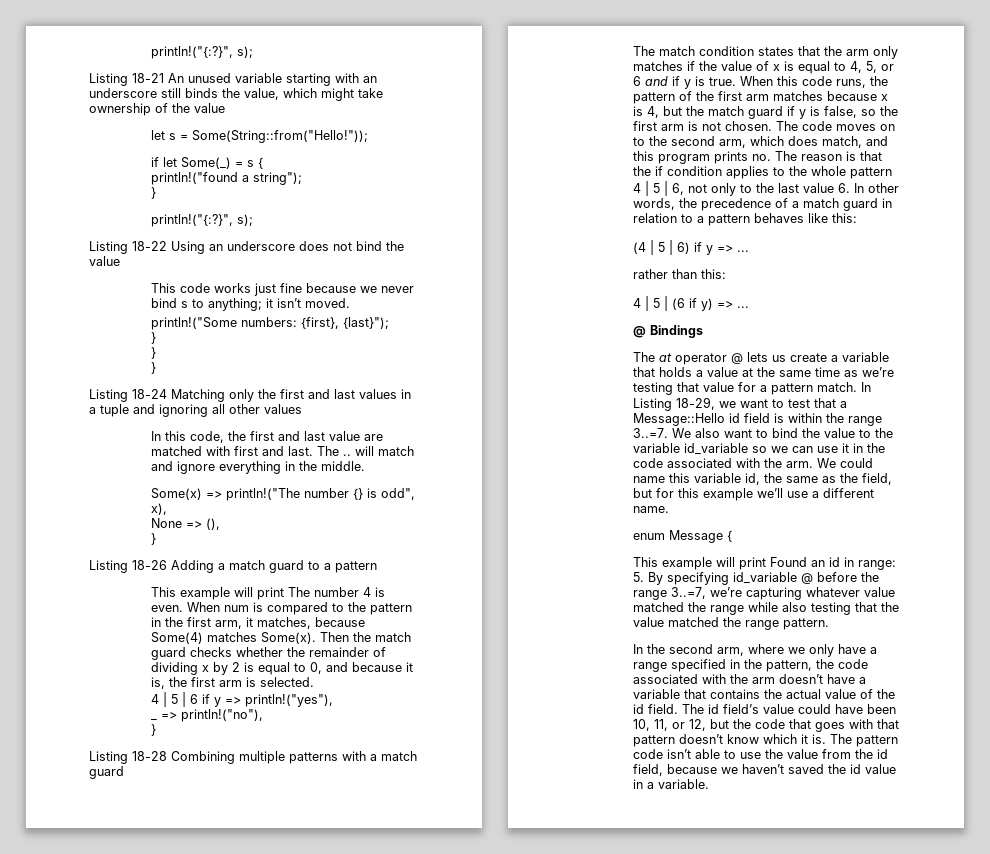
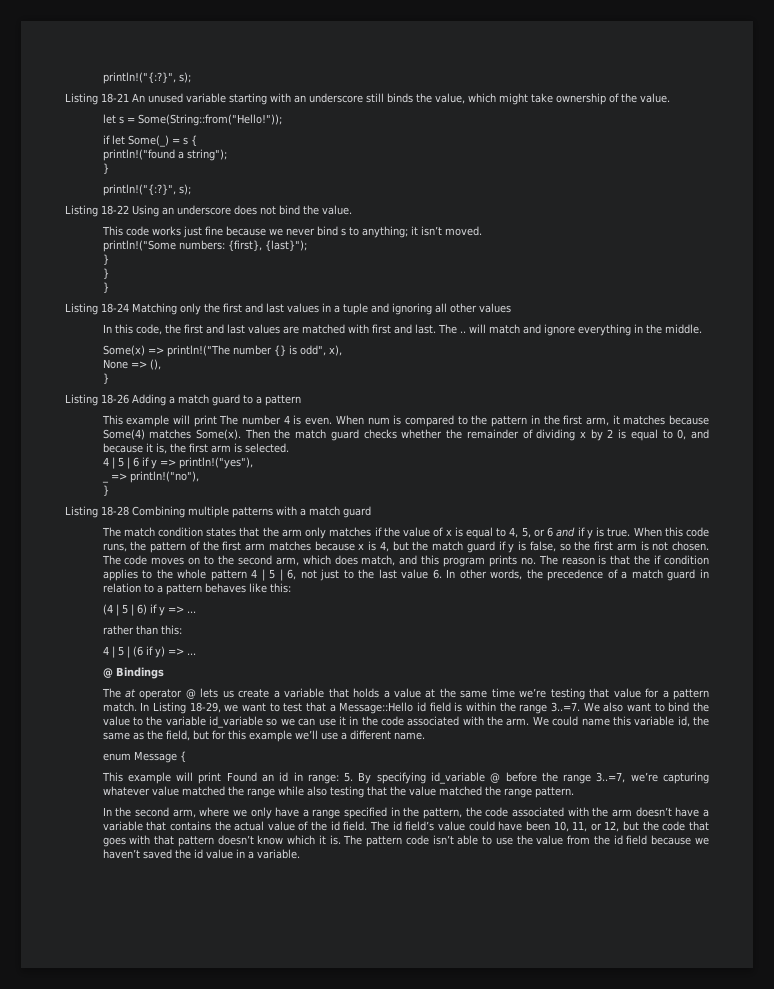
[194,103,225,113] value -> [640,93,670,103] value.
[89,256,120,266] value -> [322,205,352,215] value.
[329,431,361,441] value -> [247,324,280,334] values
[257,617,312,629] matches, -> [623,415,666,425] matches
[711,183,737,196] only -> [320,569,340,581] just
[844,370,859,377] as -> (515, 693) none
[633,764,664,776] field, -> [626,835,648,845] field

